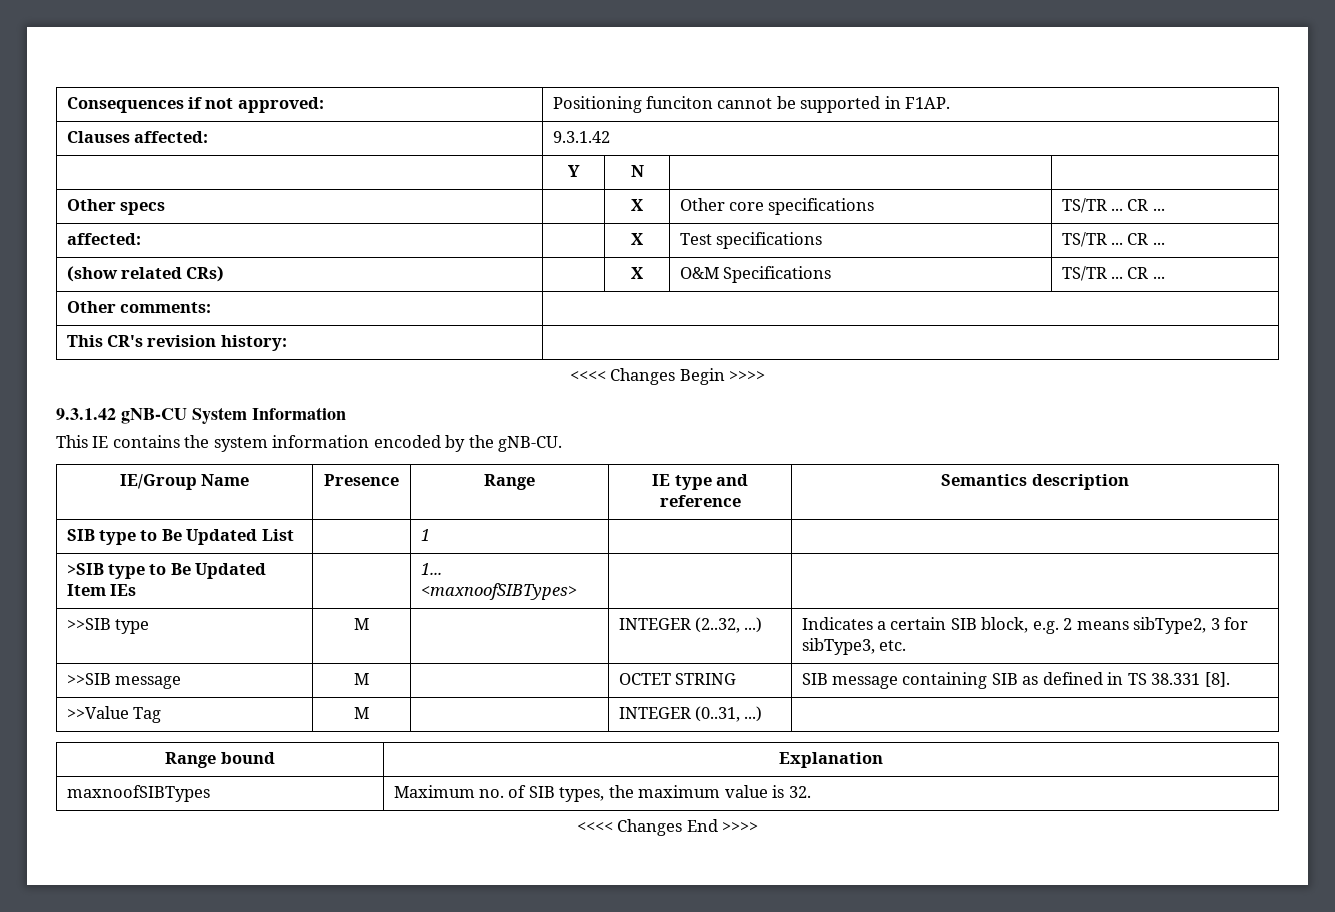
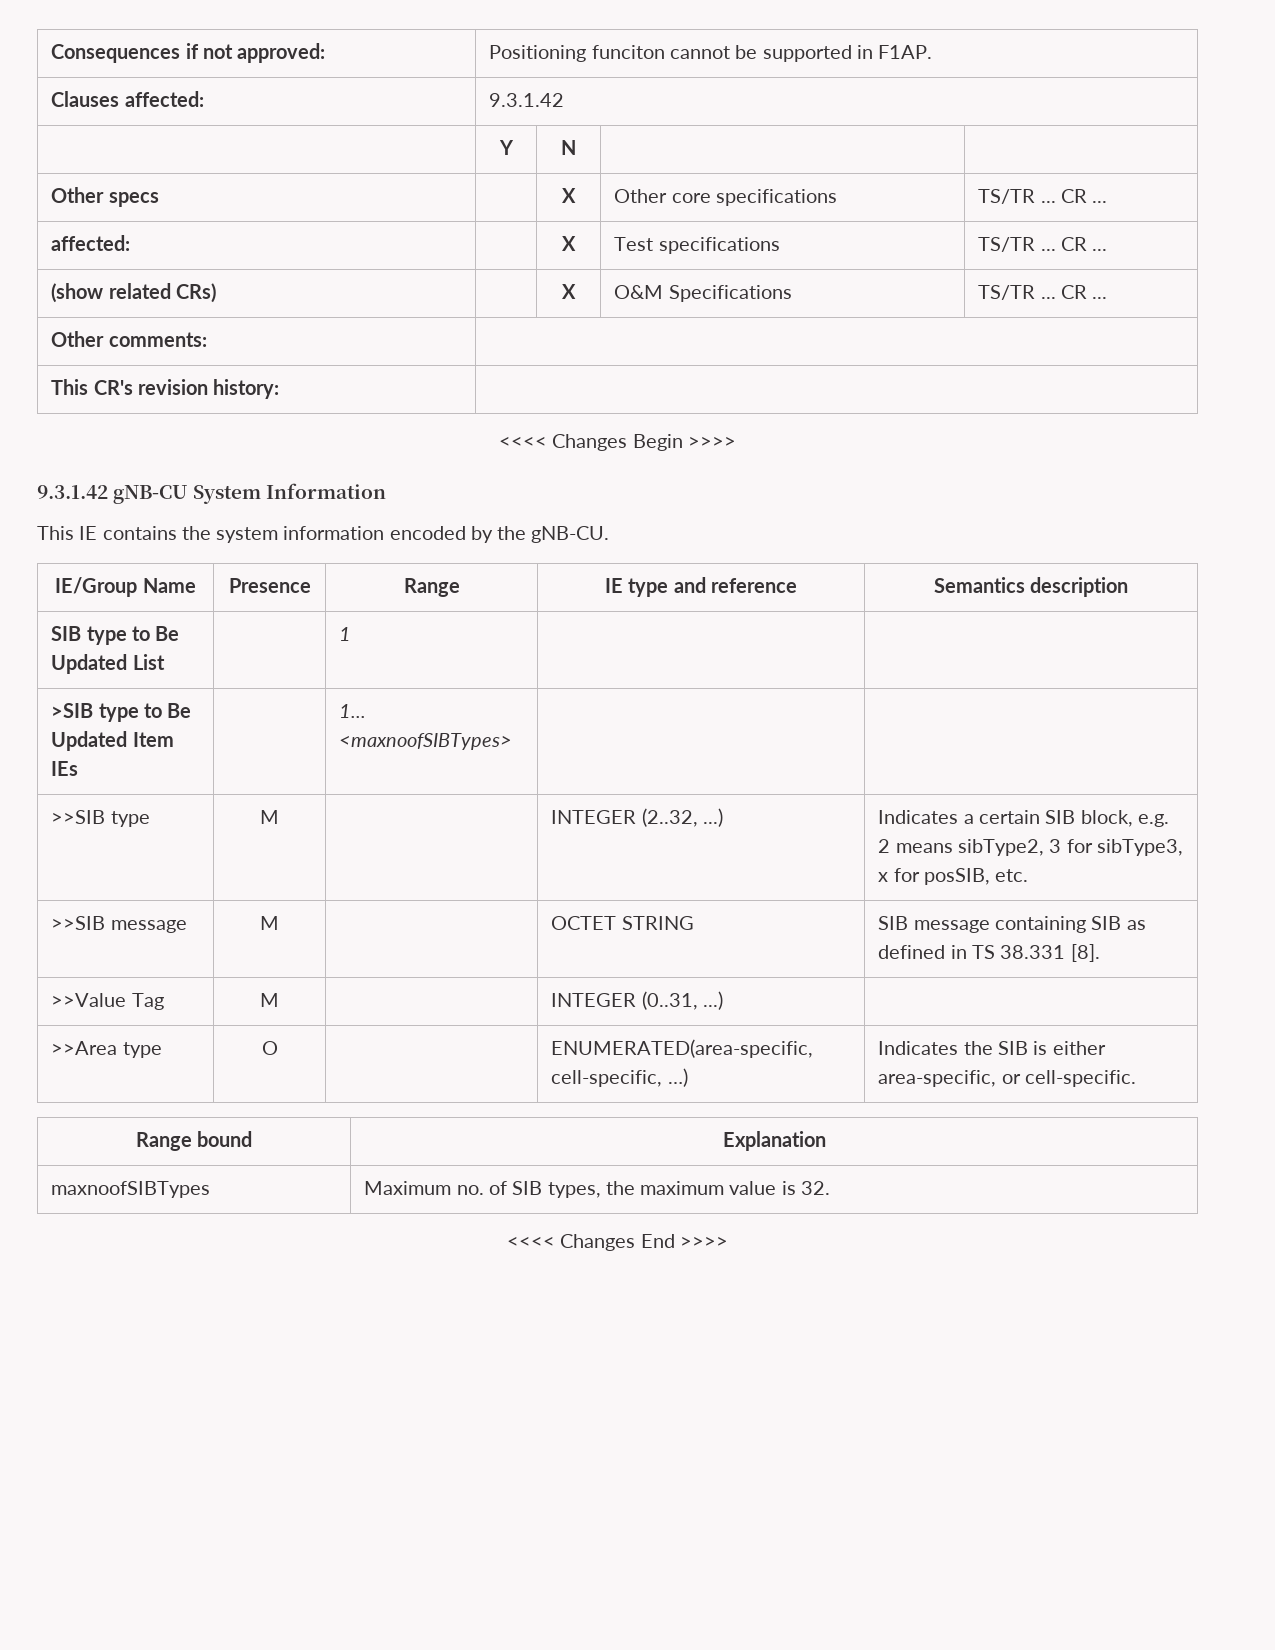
(875, 646) none -> [878,868,991,885] x for posSIB,
(763, 714) none -> [51,1041,162,1058] [261,1041,278,1055] [551,1039,814,1058] [551,1068,688,1087] [878,1041,1106,1055] [878,1070,1137,1087] // >>Area type | O | | ENUMERATED(area-specific, cell-specific, …) | Indicates the SIB is either area-specific, or cell-specific.

